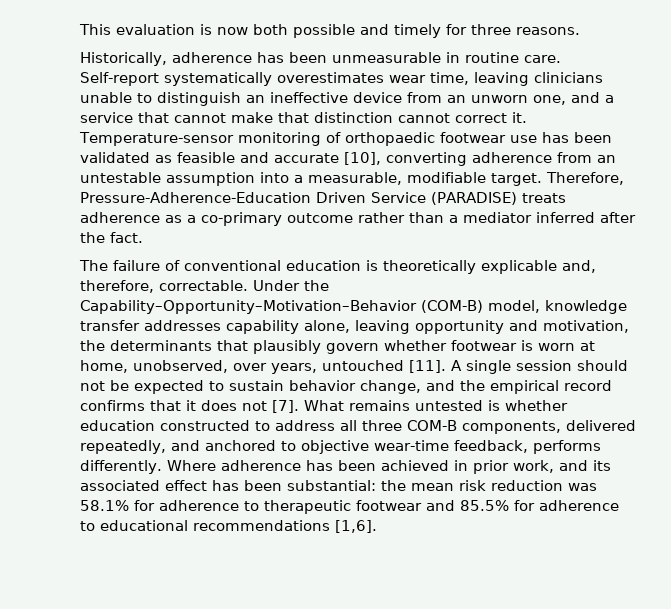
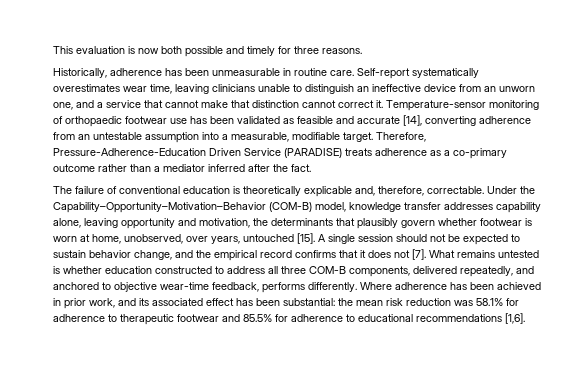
[344,152,381,165] [10], -> [403,115,422,126] [14],
[409,360,446,373] [11]. -> [297,233,315,244] [15].

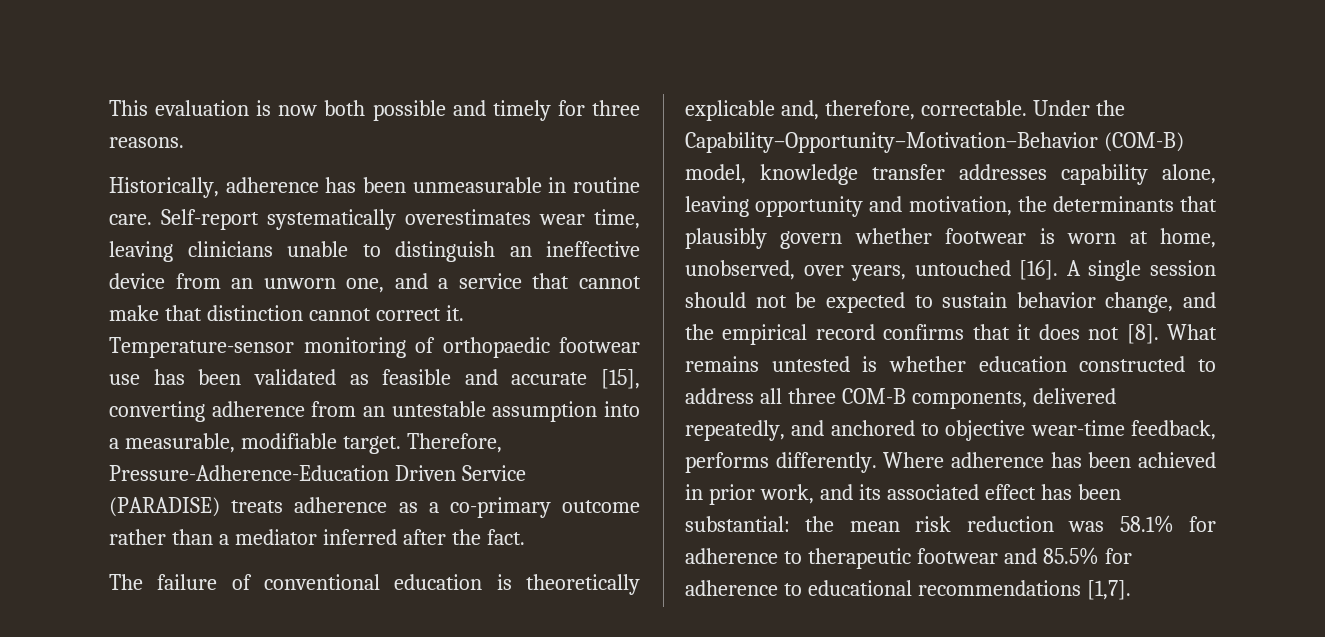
[403,115,422,126] [14], -> [601,369,640,389] [15],
[297,233,315,244] [15]. -> [1019,260,1059,280] [16].
[412,249,426,260] [7]. -> [1126,324,1159,344] [8].
[505,313,525,324] [1,6]. -> [1086,580,1131,600] [1,7].

